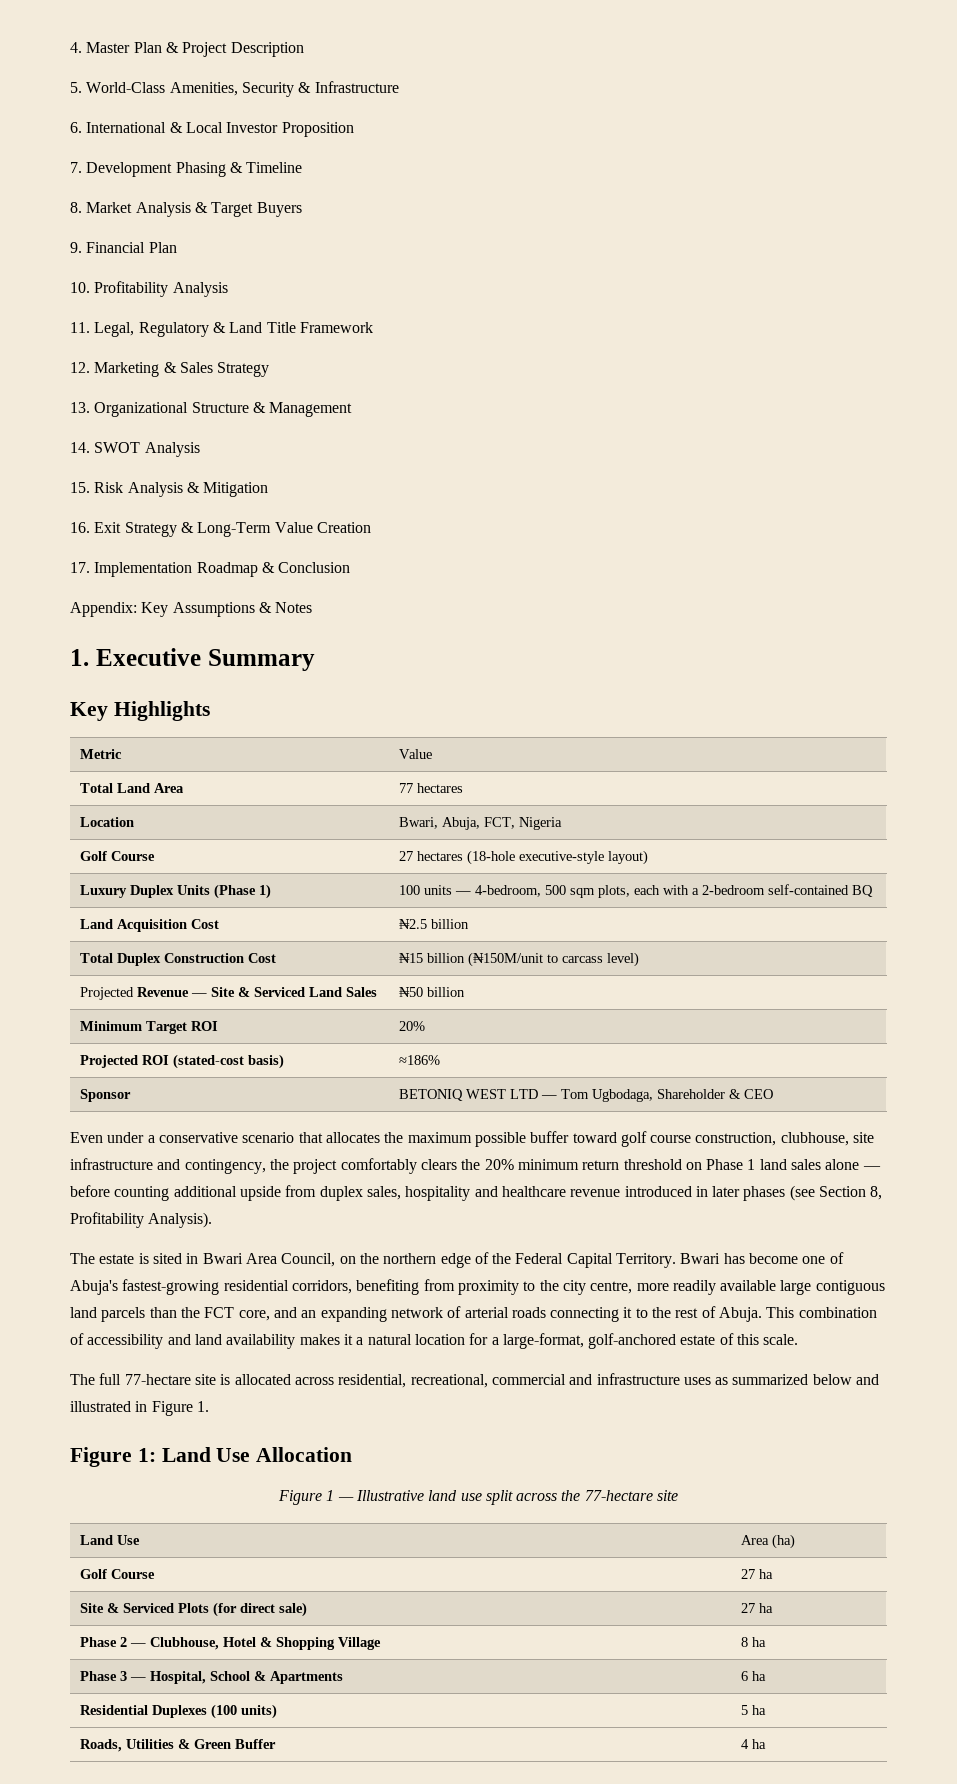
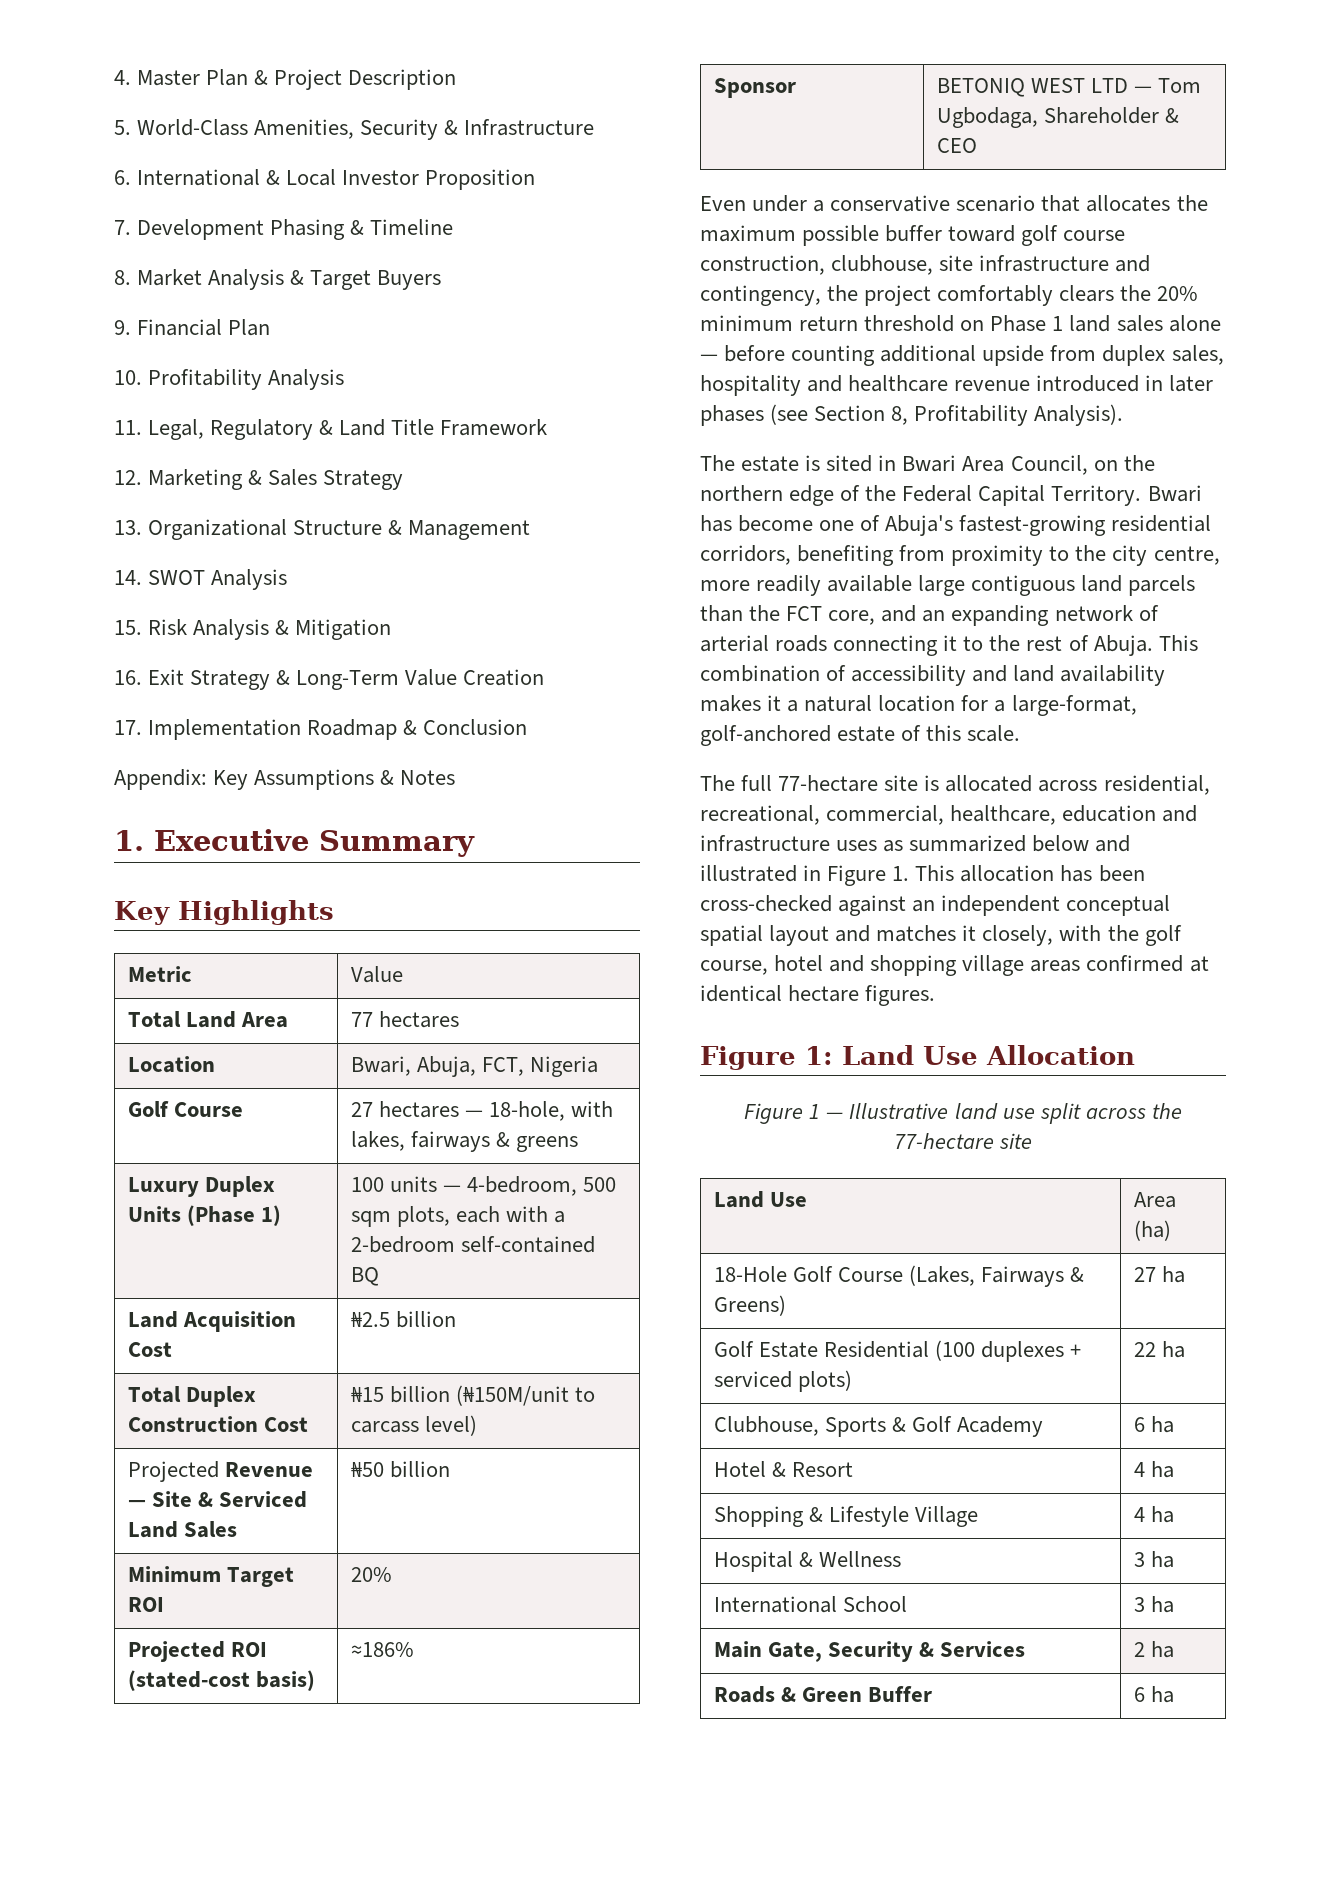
[467,850,649,865] (18-hole executive-style layout) -> [464,1101,614,1121] [350,1131,578,1152] — 18-hole, with lakes, fairways & greens
[491,1374,566,1385] commercial -> [826,805,1157,825] commercial, healthcare, education
(209, 1406) none -> [915,865,1145,882] [700,895,1171,916] [700,925,1182,946] [700,955,1209,976] [700,985,936,1006] This allocation has been cross-checked against an independent conceptual spatial layout and matches it closely, with the golf course, hotel and shopping village areas confirmed at identical hectare figures.
[80,1569,156,1579] [741,1569,774,1579] [80,1602,308,1617] [741,1603,774,1613] [80,1637,382,1650] [741,1637,767,1647] [80,1671,344,1684] [741,1671,767,1681] [80,1704,278,1719] [741,1705,767,1715] [80,1739,175,1752] Golf Course | 27 ha // Site & Serviced Plots (for direct sale) | 27 ha // Phase 2 — Clubhouse, Hotel & Shopping Village | 8 ha // Phase 3 — Hospital, School & Apartments | 6 ha // Residential Duplexes (100 units) | 5 ha // Roads, Utilities -> [713,1265,1085,1287] [713,1295,786,1316] [1133,1266,1185,1283] [713,1340,1082,1362] [713,1370,852,1392] [1133,1341,1185,1358] [713,1416,1044,1437] [1133,1416,1174,1433] [713,1461,853,1477] [1133,1461,1174,1478] [713,1506,978,1527] [1133,1506,1174,1523] [713,1551,901,1572] [1133,1551,1174,1568] [713,1596,907,1613] [1133,1596,1174,1613] [713,1641,1026,1662] [1133,1641,1174,1658] [713,1686,775,1703] 18-Hole Golf Course (Lakes, Fairways & Greens) | 27 ha // Golf Estate Residential (100 duplexes + serviced plots) | 22 ha // Clubhouse, Sports & Golf Academy | 6 ha // Hotel & Resort | 4 ha // Shopping & Lifestyle Village | 4 ha // Hospital & Wellness | 3 ha // International School | 3 ha // Main Gate, Security & Services | 2 ha // Roads
[741,1739,750,1749] 4 -> [1133,1687,1145,1702] 6

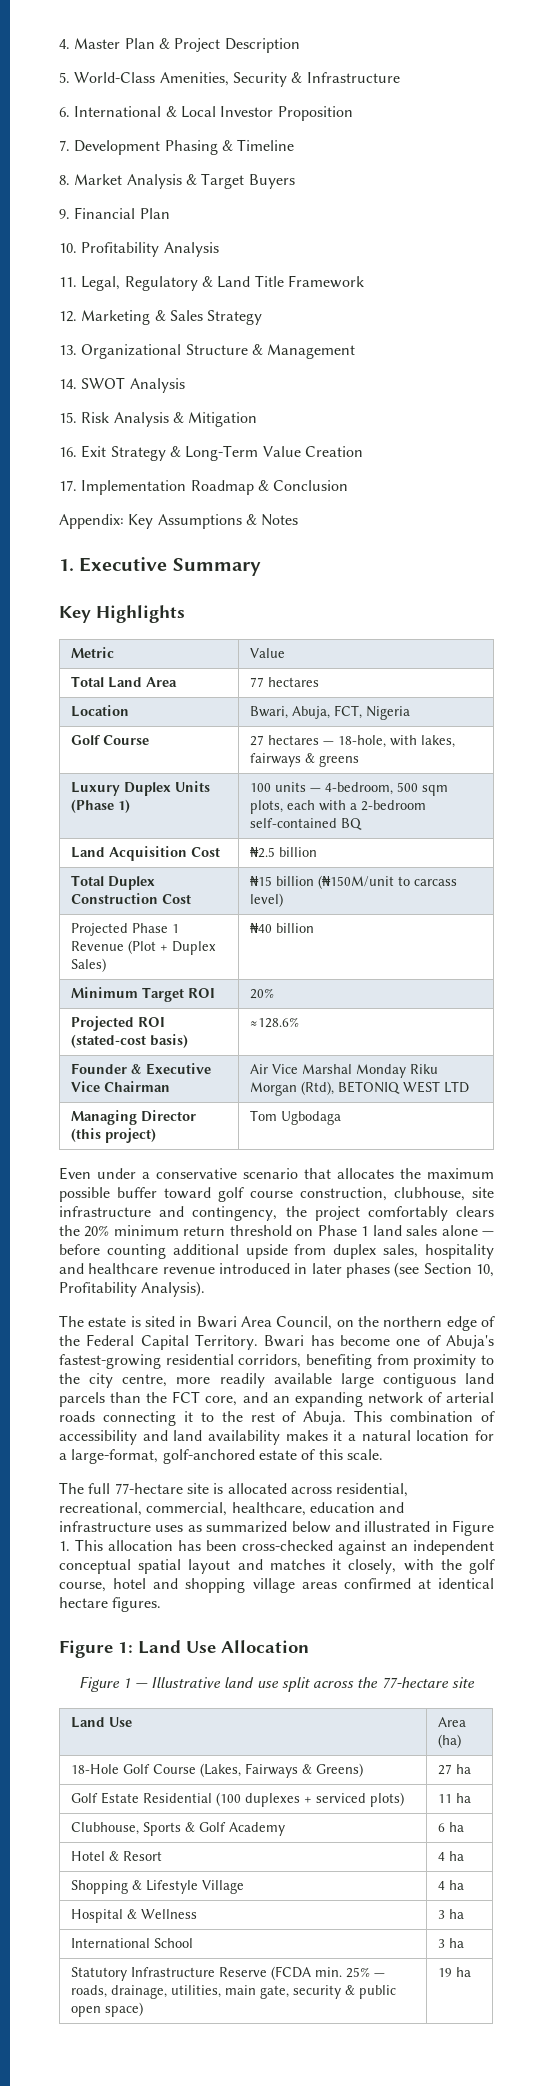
[224,1462,313,1477] [127,1491,307,1508] [127,1521,237,1538] [350,1462,384,1477] Revenue — Site & Serviced Land Sales | ₦50 -> [131,923,179,933] [70,940,216,955] [70,958,106,972] [249,923,272,933] Phase 1 Revenue (Plot + Duplex Sales) | ₦40
[350,1642,414,1657] [713,78,796,98] [936,78,1202,97] [936,107,1179,128] [936,138,977,153] ≈186% // Sponsor | BETONIQ WEST LTD — Tom Ugbodaga, Shareholder & CEO -> [249,1017,299,1028] [70,1063,211,1075] [70,1081,170,1092] [249,1064,438,1078] [249,1081,469,1096] [70,1110,196,1125] [70,1128,156,1143] [249,1110,341,1125] ≈128.6% // Founder & Executive Vice Chairman | Air Vice Marshal Monday Riku Morgan (Rtd), BETONIQ WEST LTD // Managing Director (this project) | Tom Ugbodaga
[891,406,909,425] 8, -> [476,1264,494,1277] 10,
[1133,1342,1156,1357] 22 -> [437,1794,452,1803] 11
[713,1641,1026,1662] [1133,1641,1174,1658] [713,1686,932,1703] [1133,1687,1145,1702] Main Gate, Security & Services | 2 ha // Roads & Green Buffer | 6 -> [70,1966,385,1981] [70,1985,396,1999] [70,2002,143,2017] [437,1968,452,1977] Statutory Infrastructure Reserve (FCDA min. 25% — roads, drainage, utilities, main gate, security & public open space) | 19

